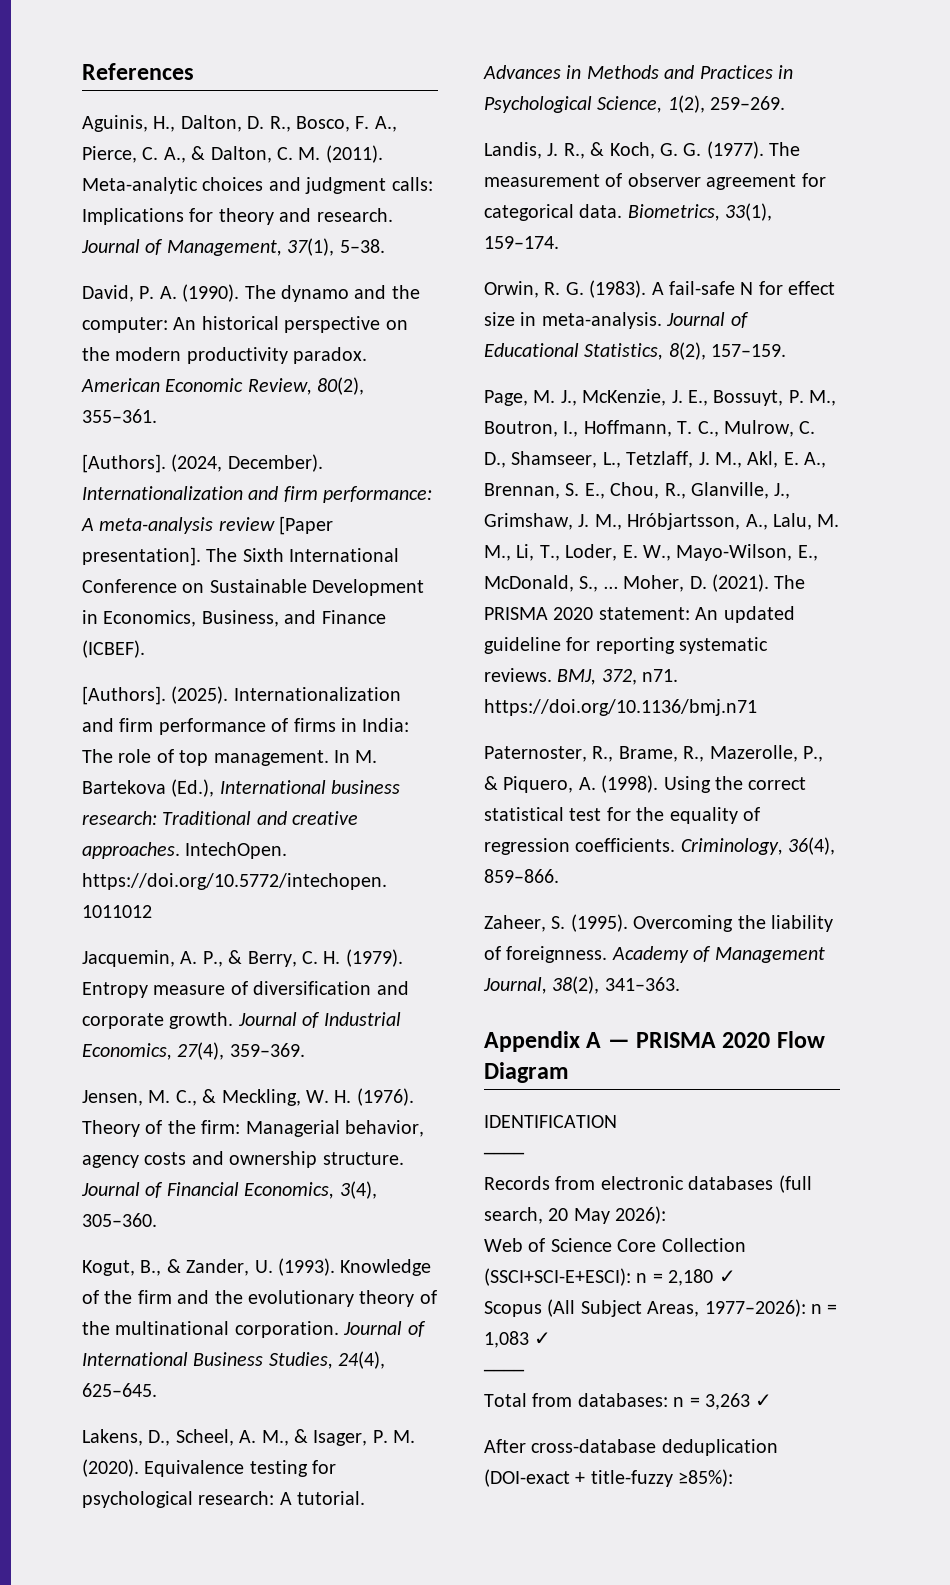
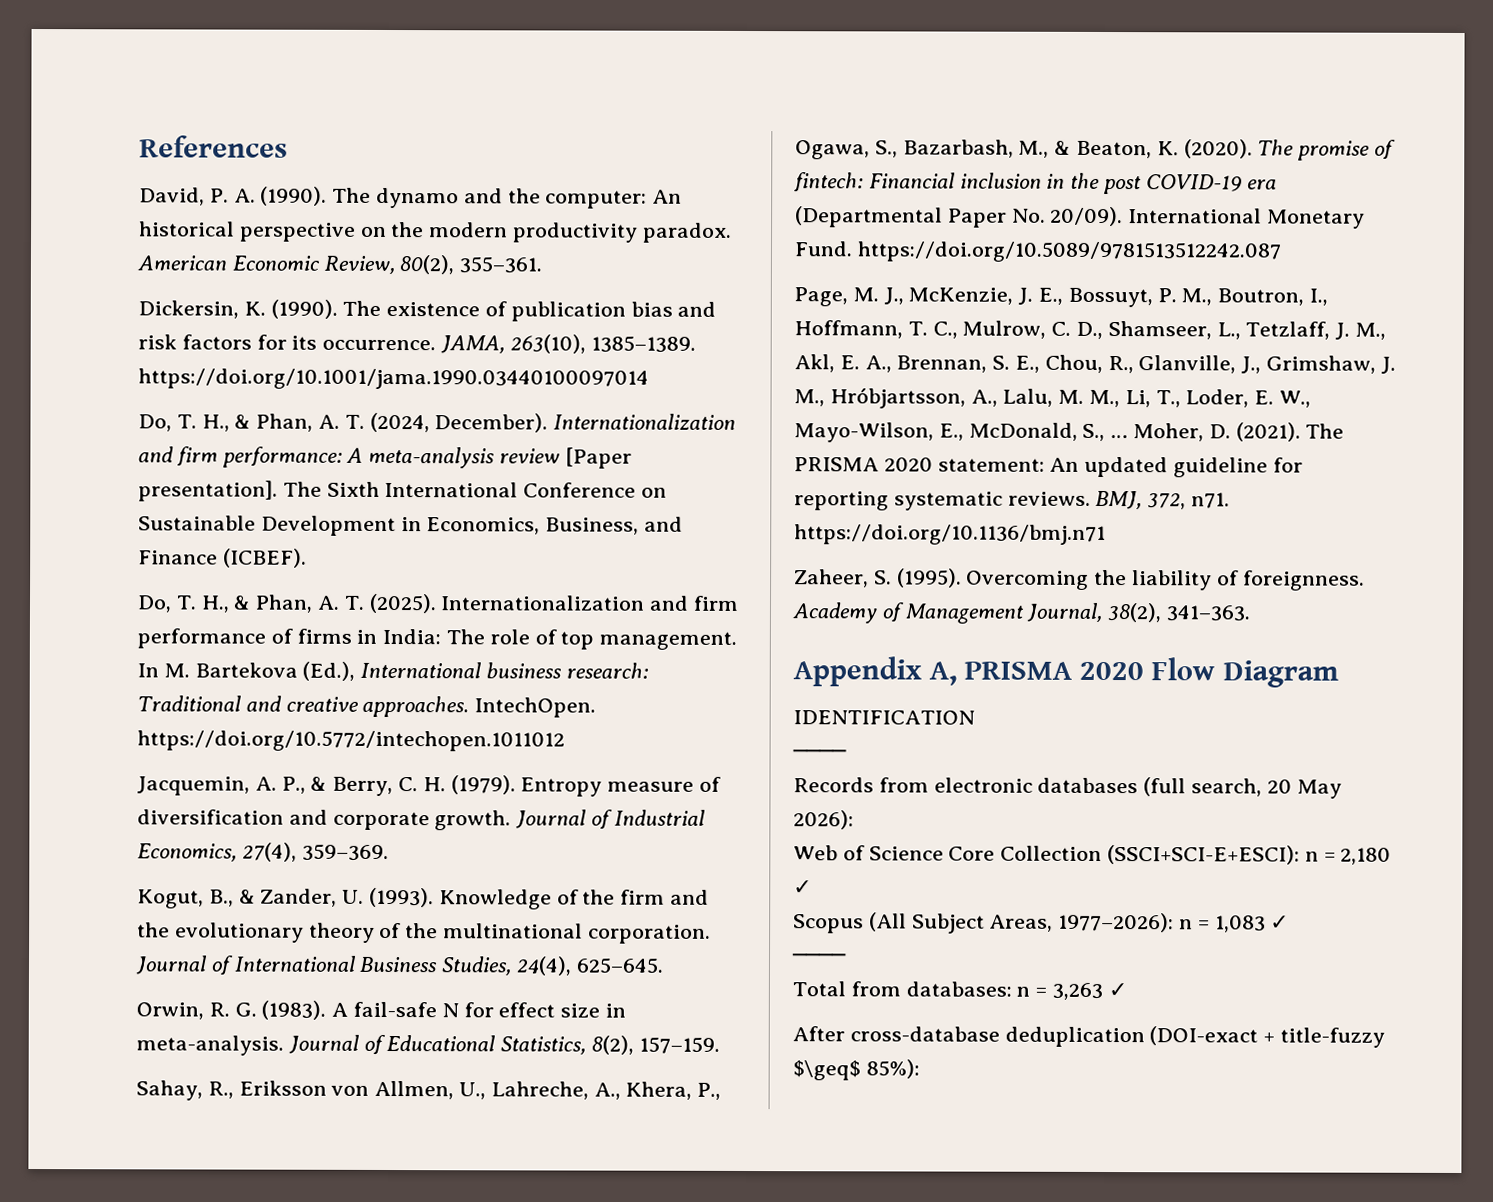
[82,115,397,132] [82,145,383,163] [82,177,433,194] [82,208,393,225] [81,238,385,256] // Aguinis, H., Dalton, D. R., Bosco, F. A., Pierce, C. A., & Dalton, C. M. (2011). Meta-analytic choices and judgment calls: Implications for theory and research. Journal of Management, 37(1), 5–38. -> (288, 146) none
[82,454,166,473] [Authors]. -> [138,299,717,322] [138,334,696,354] [138,368,649,390] [138,413,365,432] Dickersin, K. (1990). The existence of publication bias and risk factors for its occurrence. JAMA, 263(10), 1385–1389. https://doi.org/10.1001/jama.1990.03440100097014 // Do, T. H., & Phan, A. T.
[82,686,166,705] [Authors]. -> [137,594,365,613] Do, T. H., & Phan, A. T.
[82,1088,414,1106] [82,1120,424,1137] [82,1151,404,1168] [81,1181,377,1199] [82,1213,157,1227] // Jensen, M. C., & Meckling, W. H. (1976). Theory of the firm: Managerial behavior, agency costs and ownership structure. Journal of Financial Economics, 3(4), 305–360. -> (389, 852) none
[82,1429,416,1446] [82,1459,337,1477] [82,1491,366,1508] [483,65,793,79] [484,95,786,113] [484,141,801,159] [484,173,826,190] [484,203,773,221] [484,236,559,249] // Lakens, D., Scheel, A. M., & Isager, P. M. (2020). Equivalence testing for psychological research: A tutorial. Advances in Methods and Practices in Psychological Science, 1(2), 259–269. // Landis, J. R., & Koch, G. G. (1977). The measurement of observer agreement for categorical data. Biometrics, 33(1), 159–174. -> (664, 965) none
(787, 350) none -> [136,1080,722,1101] [795,139,1397,161] [794,172,1277,195] [795,206,1366,229] [794,241,1282,263] // Sahay, R., Eriksson von Allmen, U., Lahreche, A., Khera, P., Ogawa, S., Bazarbash, M., & Beaton, K. (2020). The promise of fintech: Financial inclusion in the post COVID-19 era (Departmental Paper No. 20/09). International Monetary Fund. https://doi.org/10.5089/9781513512242.087
[484,745,823,762] [484,775,807,793] [484,807,760,824] [484,837,836,855] [484,869,559,883] // Paternoster, R., Brame, R., Mazerolle, P., & Piquero, A. (1998). Using the correct statistical test for the equality of regression coefficients. Criminology, 36(4), 859–866. -> (1106, 535) none
[586,1032,630,1048] A — -> [929,661,958,686] A,
[678,1469,734,1487] ≥85%): -> [792,1059,920,1081] $\geq$ 85%):

